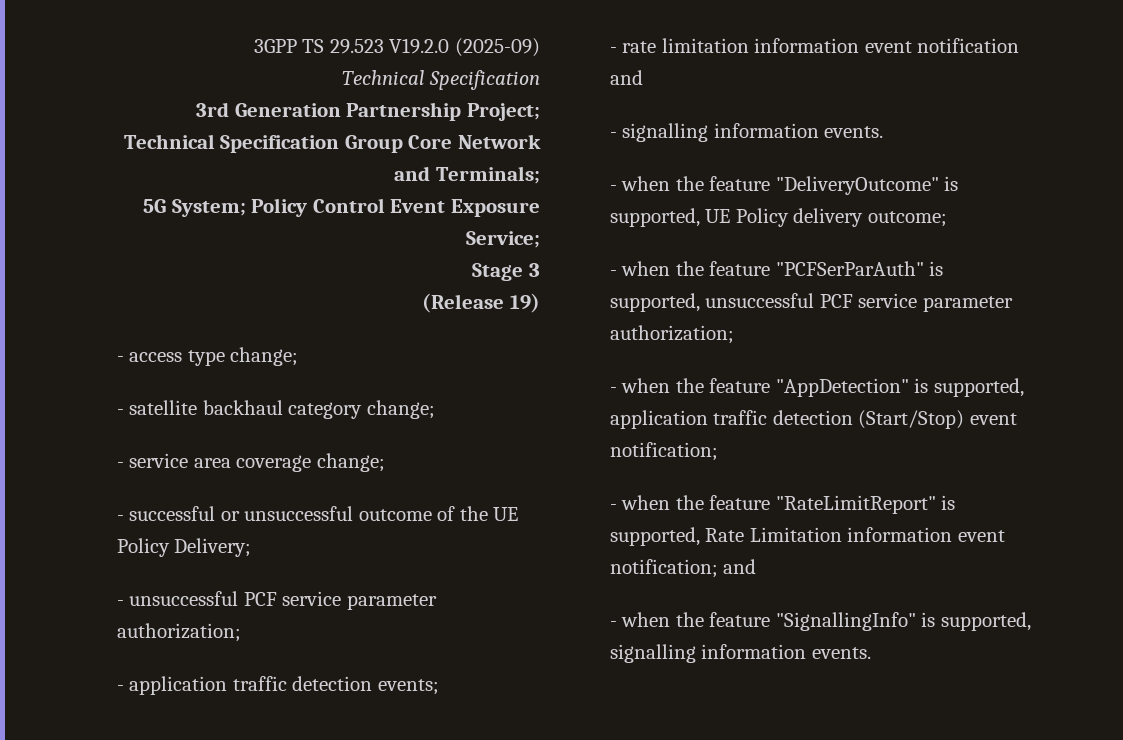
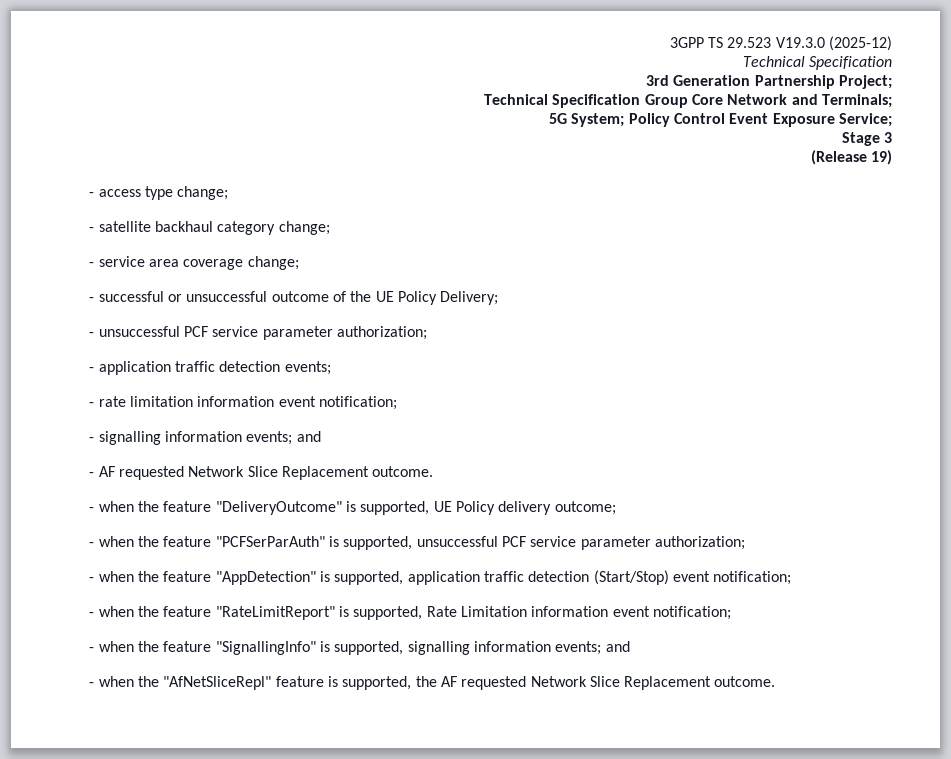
[389,38,540,57] V19.2.0 (2025-09) -> [775,36,893,51] V19.3.0 (2025-12)
[917,38,1020,53] [609,70,643,85] notification and -> [318,396,397,410] notification;
[824,126,884,138] events. -> [246,431,321,445] [89,466,434,480] events; and // - AF requested Network Slice Replacement outcome.
[723,559,757,574] and -> (731, 613) none
[811,647,871,659] events. -> [555,641,630,655] [89,676,776,690] events; and // - when the "AfNetSliceRepl" feature is supported, the AF requested Network Slice Replacement outcome.

